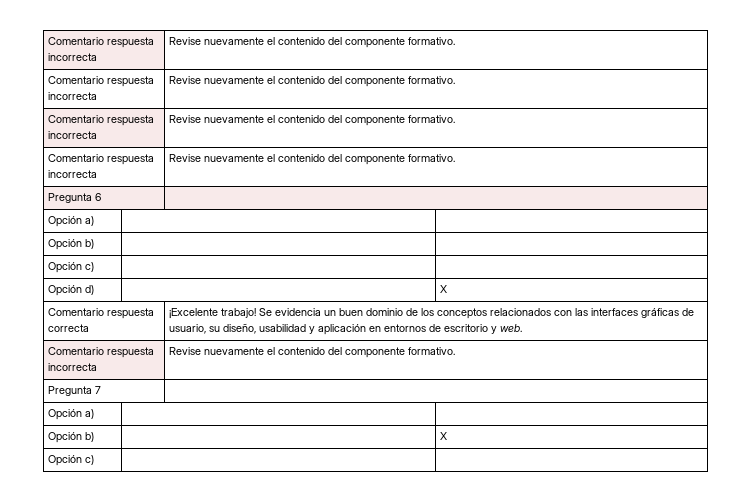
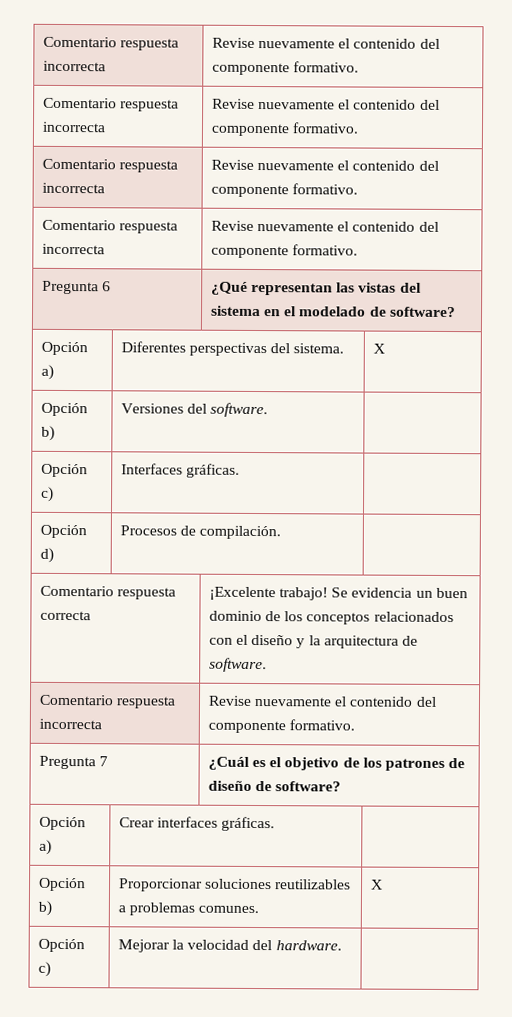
[48,216,95,227] [48,239,95,250] [48,262,95,273] // Opción a) | | // Opción b) | | // Opción c) | -> [210,281,422,296] [210,305,456,318] [40,341,88,356] [40,364,54,380] [120,341,345,357] [372,343,385,354] [40,402,88,417] [40,425,55,441] [120,402,269,418] [40,463,88,478] [40,486,54,502] [120,463,241,478] ¿Qué representan las vistas del sistema en el modelado de software? // Opción a) | Diferentes perspectivas del sistema. | X // Opción b) | Versiones del software. | // Opción c) | Interfaces gráficas.
[440,285,448,293] | X -> [119,525,282,540] Procesos de compilación. |
[575,308,695,318] [169,323,523,335] las interfaces gráficas de usuario, su diseño, usabilidad y aplicación en entornos de escritorio y web. -> [236,634,418,649] [208,657,267,673] el diseño y la arquitectura de software.
[48,409,95,420] [48,432,95,443] [440,432,448,440] [48,455,95,466] // Opción a) | | // Opción b) | | X // Opción c) | -> [207,756,466,771] [207,780,342,792] [38,816,86,831] [38,839,52,855] [118,816,276,832] [37,877,86,892] [37,900,52,916] [117,878,352,892] [117,902,260,916] [370,879,383,890] [37,938,85,953] [37,961,51,977] [117,939,342,953] ¿Cuál es el objetivo de los patrones de diseño de software? // Opción a) | Crear interfaces gráficas. | // Opción b) | Proporcionar soluciones reutilizables a problemas comunes. | X // Opción c) | Mejorar la velocidad del hardware.

